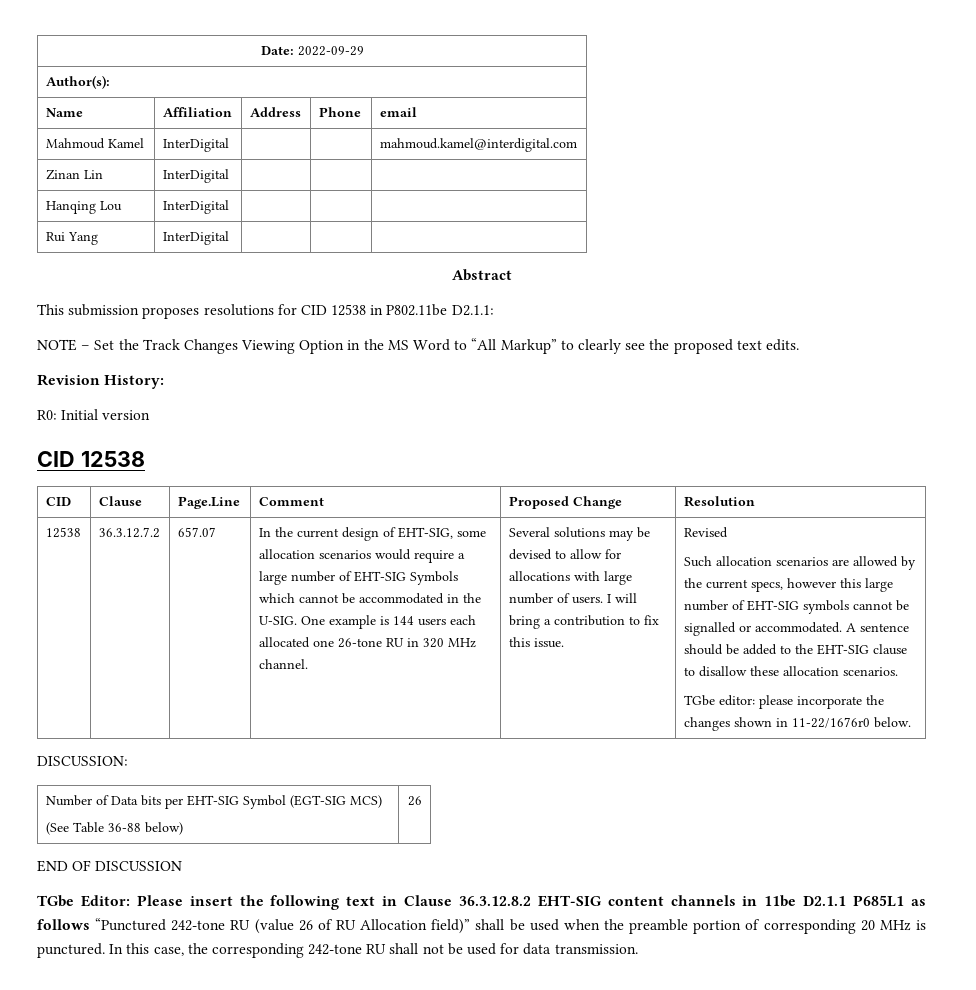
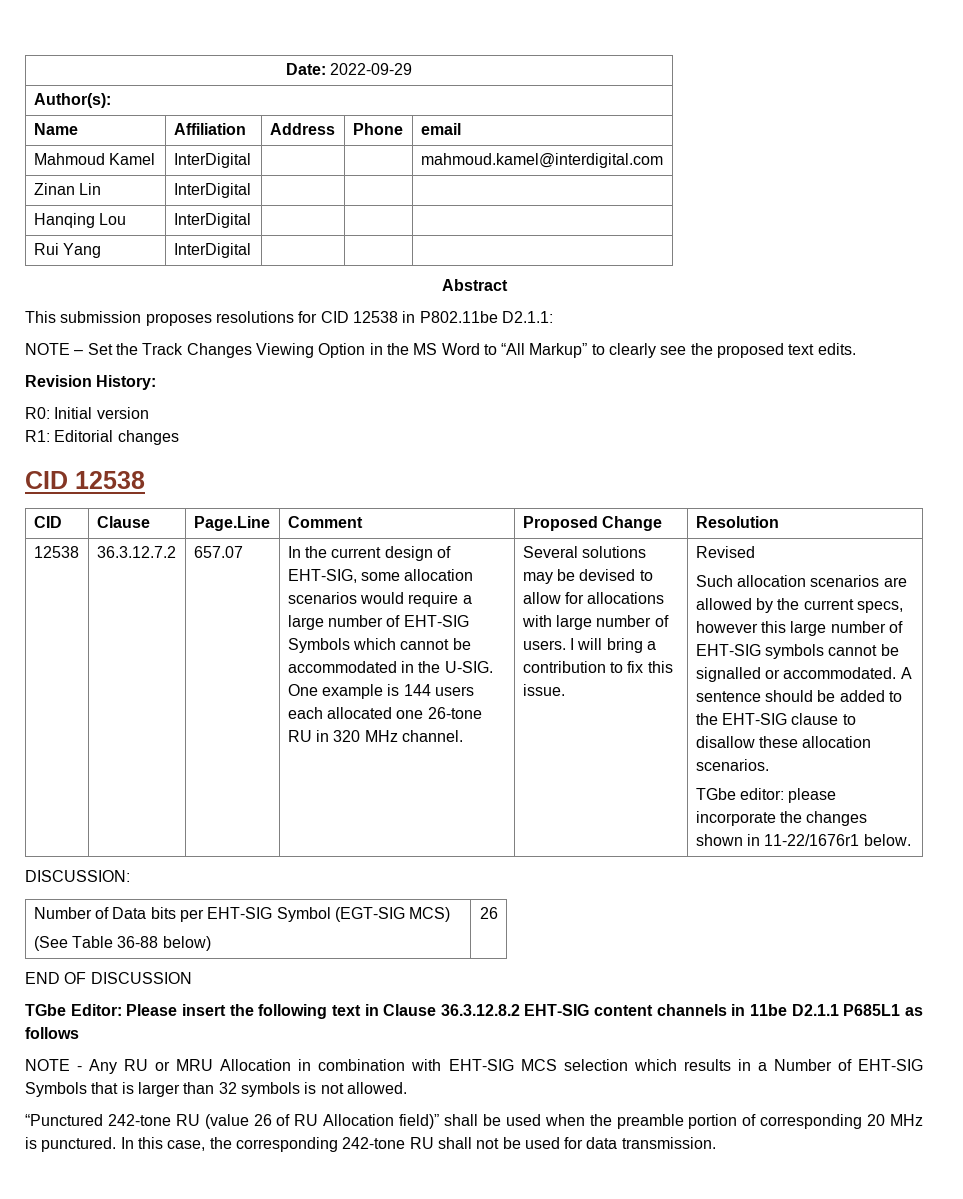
(151, 415) none -> [25,430,179,445] // R1: Editorial changes
[791,717,870,728] 11-22/1676r0 -> [764,834,860,846] 11-22/1676r1
(90, 924) none -> [25,1059,924,1074] [25,1082,407,1097] // NOTE - Any RU or MRU Allocation in combination with EHT-SIG MCS selection which results in a Number of EHT-SIG Symbols that is larger than 32 symbols is not allowed. //

